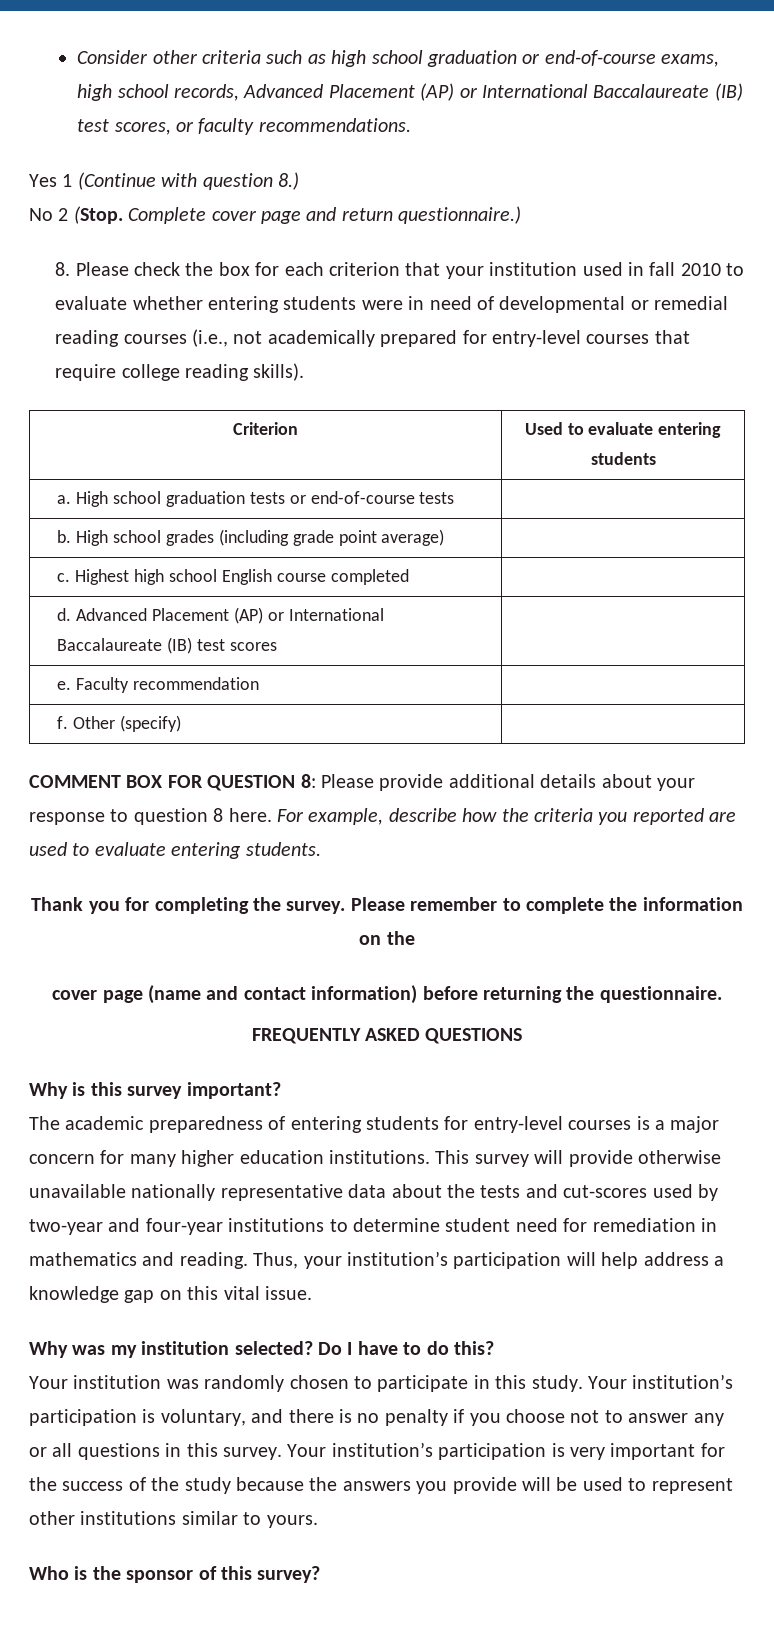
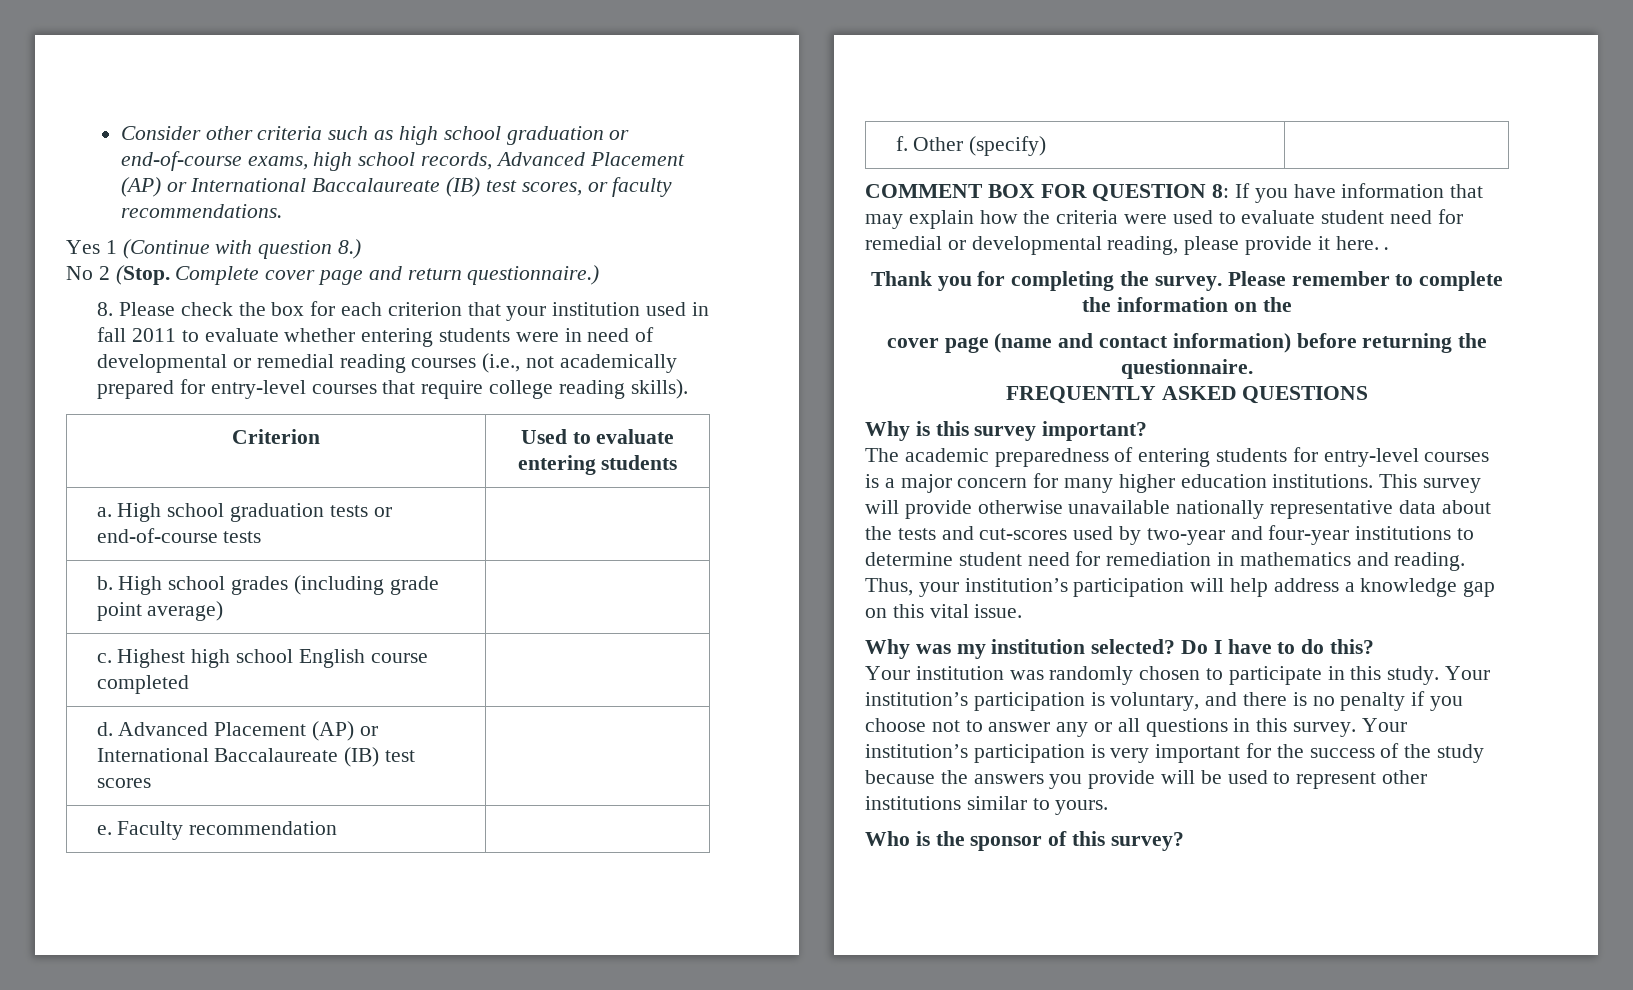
[680,263,721,276] 2010 -> [132,328,177,342] 2011
[321,774,695,791] [29,808,737,825] [29,842,321,859] Please provide additional details about your response to question 8 here. For example, describe how the criteria you reported are used to evaluate entering students. -> [1235,183,1484,203] [865,209,1463,229] [865,236,1390,255] If you have information that may explain how the criteria were used to evaluate student need for remedial or developmental reading, please provide it here. .

